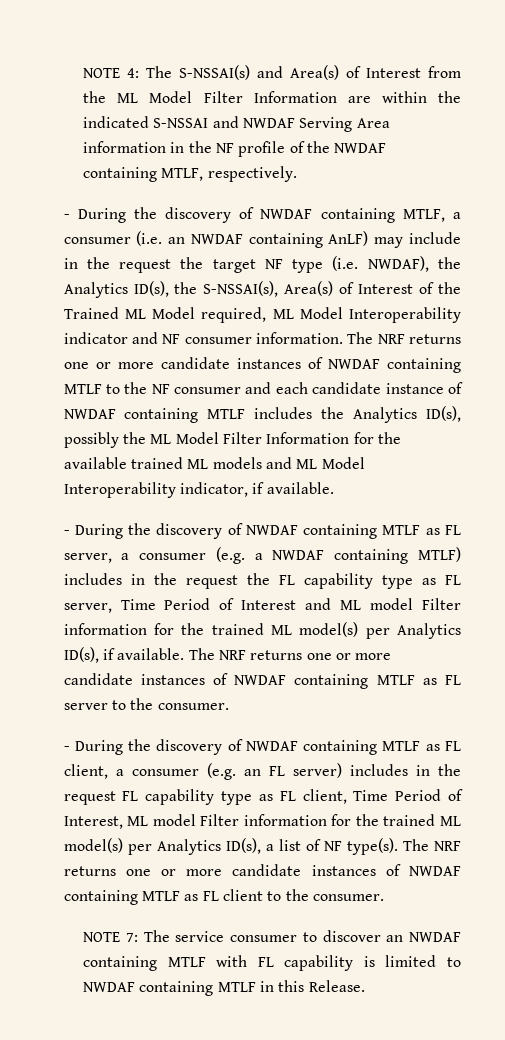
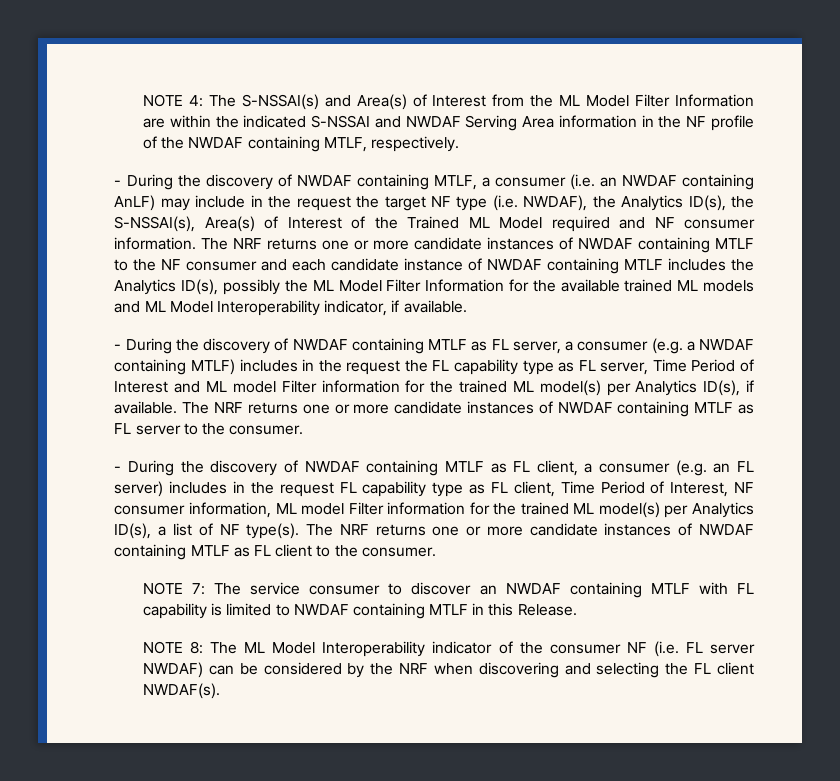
[201,307,462,323] [63,332,128,344] required, ML Model Interoperability indicator -> [551,216,610,232] required
(123, 822) none -> [733,482,754,493] [114,502,272,518] NF consumer information,
(365, 986) none -> [142,641,755,657] [142,662,754,678] [142,683,220,699] // NOTE 8: The ML Model Interoperability indicator of the consumer NF (i.e. FL server NWDAF) can be considered by the NRF when discovering and selecting the FL client NWDAF(s).

